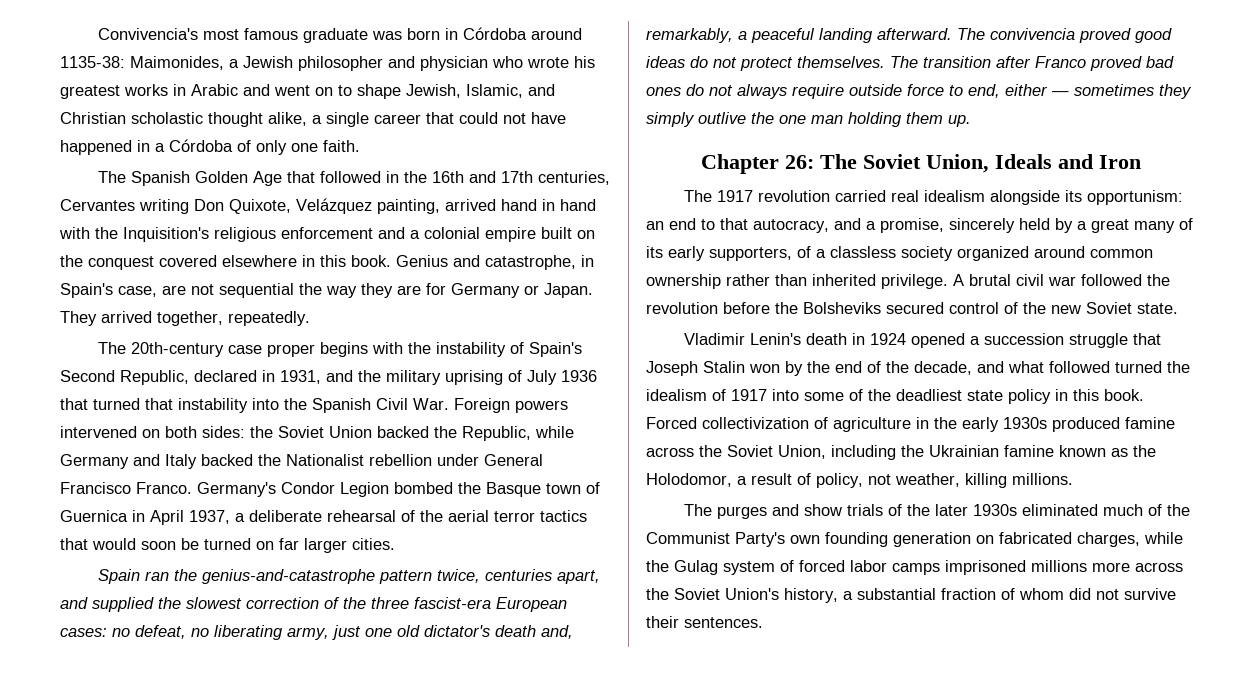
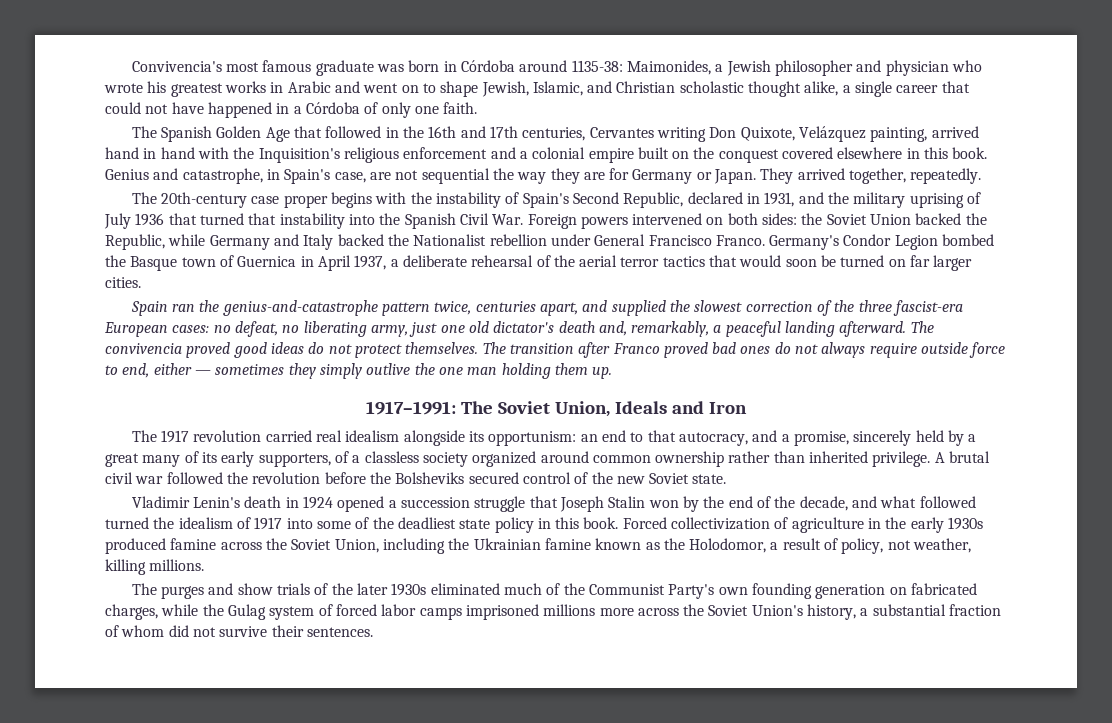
[701,154,814,174] Chapter 26: -> [366,401,457,415] 1917–1991:

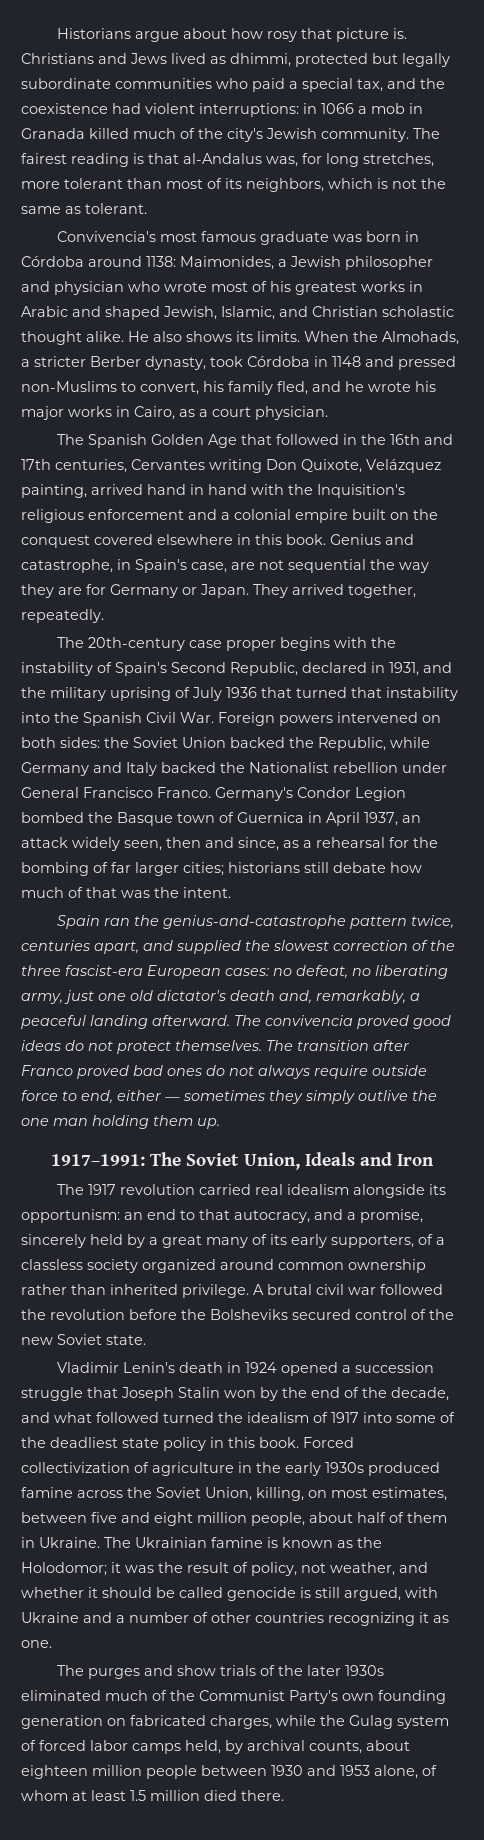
(131, 66) none -> [56,28,407,42] [21,53,450,67] [21,78,445,92] [21,103,423,117] [21,128,440,142] [21,153,434,167] [21,178,446,192] [21,203,147,214] Historians argue about how rosy that picture is. Christians and Jews lived as dhimmi, protected but legally subordinate communities who paid a special tax, and the coexistence had violent interruptions: in 1066 a mob in Granada killed much of the city's Jewish community. The fairest reading is that al-Andalus was, for long stretches, more tolerant than most of its neighbors, which is not the same as tolerant. //
[571,60,623,72] 1135-38: -> [146,256,176,267] 1138:
(143, 88) none -> [211,281,267,292] most of
[363,81,479,97] went on to shape -> [105,306,160,320] shaped
[804,81,970,97] [105,102,478,118] alike, a single career that could not have happened in a Córdoba of only one faith. -> [86,331,459,345] [21,356,456,370] [21,381,436,395] [21,406,328,420] alike. He also shows its limits. When the Almohads, a stricter Berber dynasty, took Córdoba in 1148 and pressed non-Muslims to convert, his family fled, and he wrote his major works in Cairo, as a court physician.
[390,255,973,271] [105,277,141,288] a deliberate rehearsal of the aerial terror tactics that would soon be turned on far larger cities. -> [402,815,421,823] [21,837,438,851] [21,862,422,876] [21,887,231,898] an attack widely seen, then and since, as a rehearsal for the bombing of far larger cities; historians still debate how much of that was the intent.
[382,538,470,554] including the -> [256,1487,447,1501] [21,1512,447,1526] [21,1537,131,1548] killing, on most estimates, between five and eight million people, about half of them in Ukraine. The
(591, 544) none -> [267,1537,278,1548] is
[689,538,779,553] Holodomor, a -> [21,1562,183,1576] Holodomor; it was the
[105,559,205,575] killing millions. -> [399,1562,428,1573] [21,1587,438,1601] [21,1612,449,1626] [21,1640,52,1648] and whether it should be called genocide is still argued, with Ukraine and a number of other countries recognizing it as one.
[465,604,1002,620] [105,625,373,637] imprisoned millions more across the Soviet Union's history, a substantial fraction of whom did not survive their sentences. -> [185,1740,410,1754] [21,1765,437,1779] [21,1790,284,1801] held, by archival counts, about eighteen million people between 1930 and 1953 alone, of whom at least 1.5 million died there.

